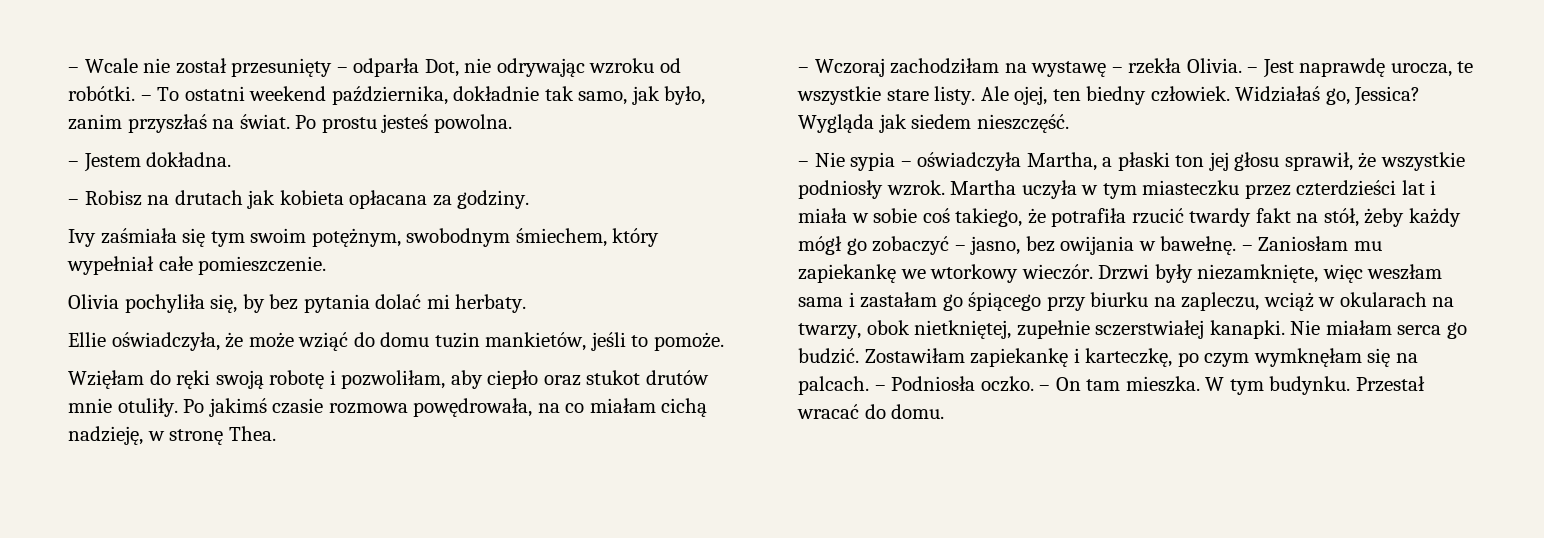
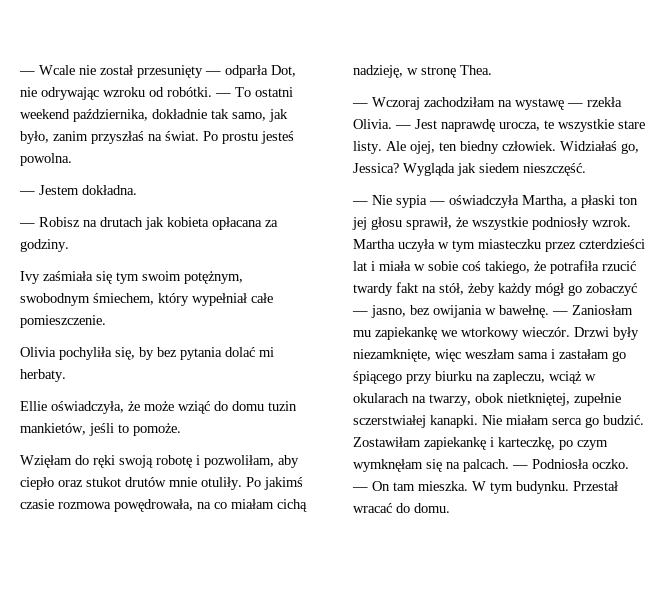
[68,67,79,73] – -> [19,71,35,75] —
[336,67,348,73] – -> [205,71,221,75] —
[140,95,152,101] – -> [215,93,231,97] —
[68,161,79,167] – -> [19,191,35,195] —
[68,199,79,205] – -> [19,223,35,227] —
[798,67,809,73] – -> [352,103,368,107] —
[1111,67,1123,73] – -> [567,103,583,107] —
[1247,67,1259,73] – -> [395,125,411,129] —
[798,161,809,167] – -> [352,201,368,205] —
[900,161,912,167] – -> [429,201,445,205] —
[954,245,966,251] – -> [352,311,368,315] —
[1241,245,1253,251] – -> [552,311,568,315] —
[874,385,886,391] – -> [512,465,528,469] —
[1039,385,1051,391] – -> [352,487,368,491] —

